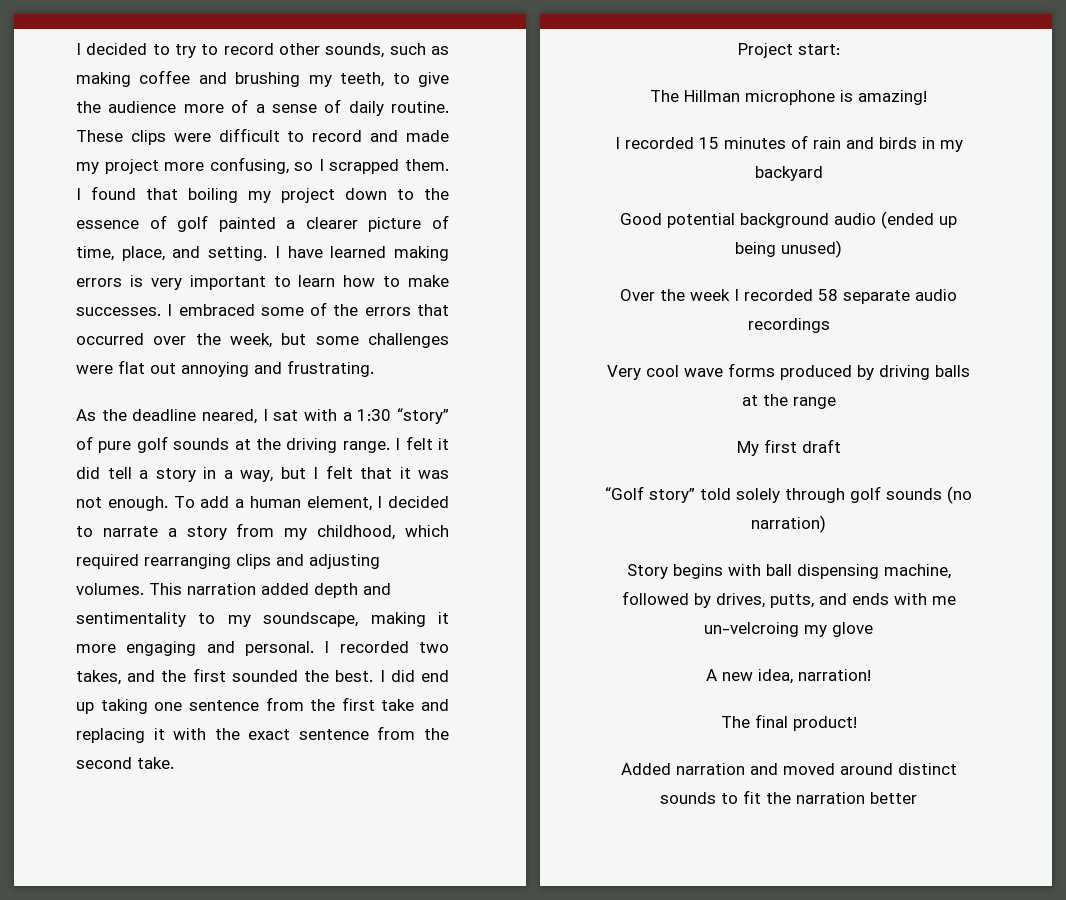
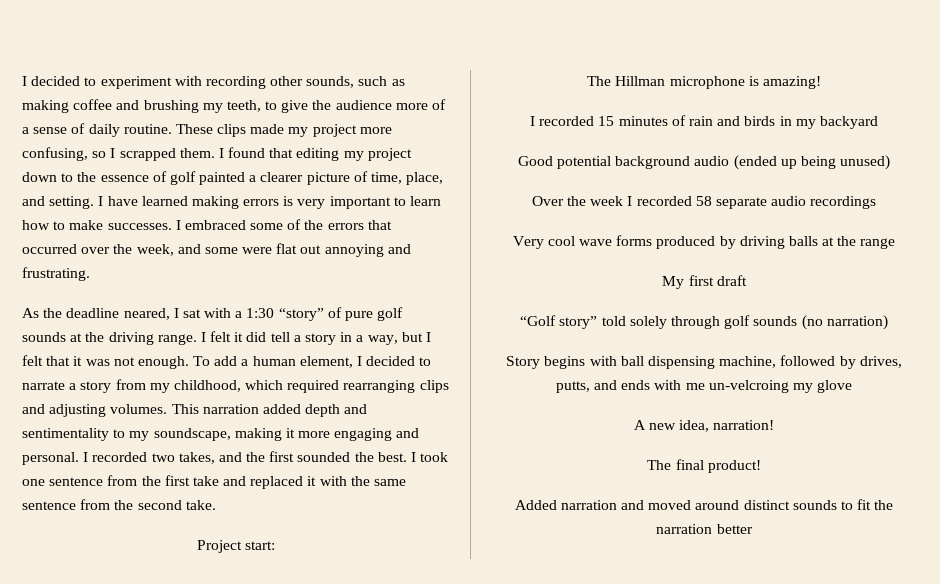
[76,43,274,58] I decided to try to record -> [22,76,266,89] I decided to experiment with recording
[173,128,399,142] were difficult to record and -> (247, 130) none
[188,188,238,203] boiling -> [296,148,340,161] editing
[281,333,449,348] but some challenges -> [177,244,238,254] and some
[390,670,450,682] [76,699,148,714] did end up taking -> [420,452,449,462] took
[76,728,145,743] replacing -> [250,476,304,489] replaced
[248,729,291,740] exact -> [374,479,407,486] same

